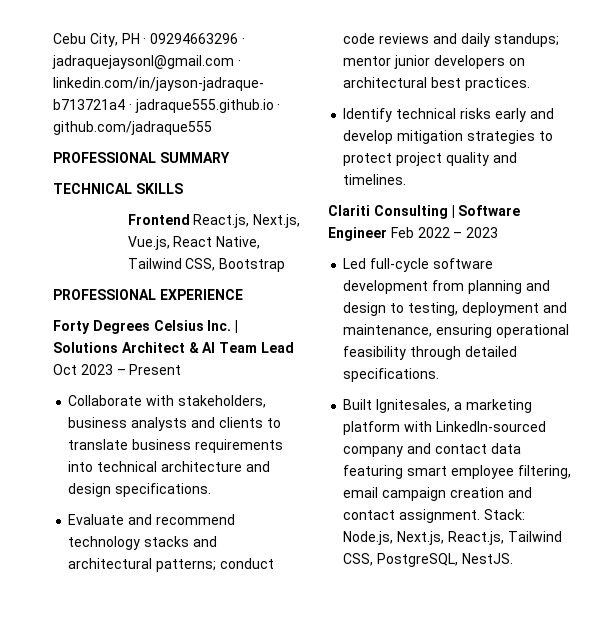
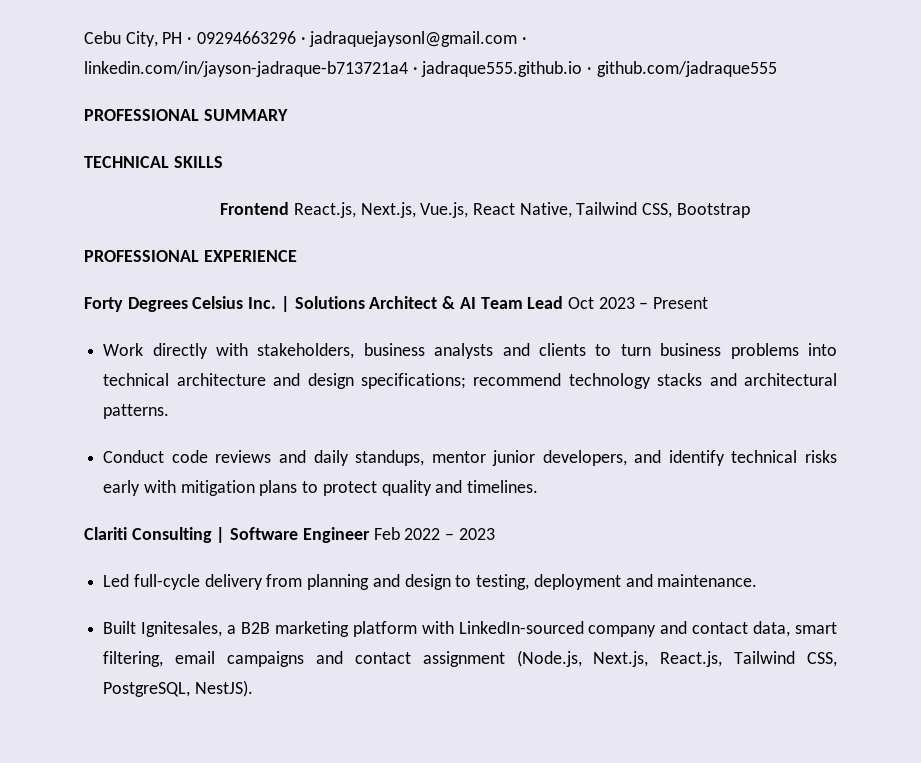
[68,395,143,406] Collaborate -> [103,343,208,359] Work directly
[68,439,283,453] translate business requirements -> [620,343,799,359] turn business problems
[115,483,212,497] [68,514,153,525] specifications. // Evaluate and -> [360,373,466,389] specifications;
[156,558,274,572] patterns; conduct -> [103,404,170,419] [103,450,165,463] patterns. // Conduct
[493,33,559,47] standups; -> [355,450,425,466] standups,
[433,55,525,69] [343,77,530,91] [343,108,554,122] [343,130,535,144] developers on architectural best practices. // Identify technical risks early and develop mitigation strategies -> [542,450,837,466] [103,480,298,496] developers, and identify technical risks early with mitigation plans
[396,152,443,166] project -> (377, 488) none
[432,258,493,269] [343,280,429,294] software development -> [204,574,263,590] delivery
[343,324,569,338] [343,346,517,360] [343,368,440,382] maintenance, ensuring operational feasibility through detailed specifications. -> [657,574,758,587] maintenance.
(462, 406) none -> [240,622,270,634] B2B
[490,443,521,454] [343,465,571,479] [343,487,532,501] [343,509,525,523] [343,531,394,545] data featuring smart employee filtering, email campaign creation and contact assignment. Stack: Node.js, -> [753,621,838,637] [103,650,582,667] data, smart filtering, email campaigns and contact assignment (Node.js,
[461,553,513,564] NestJS. -> [194,680,253,697] NestJS).

